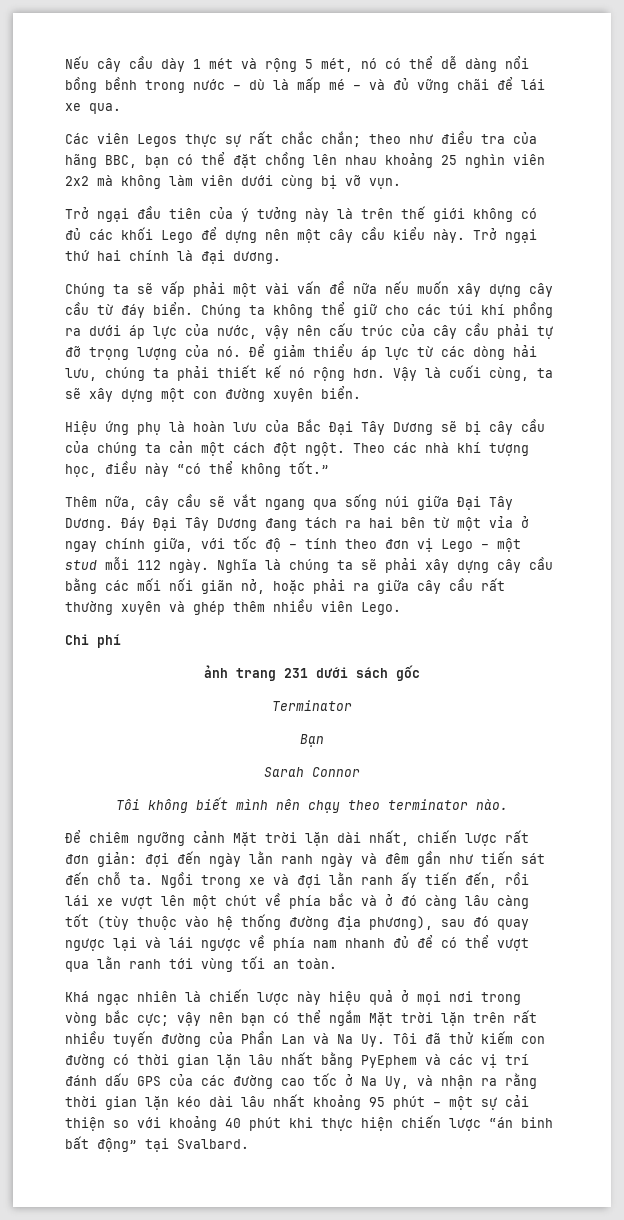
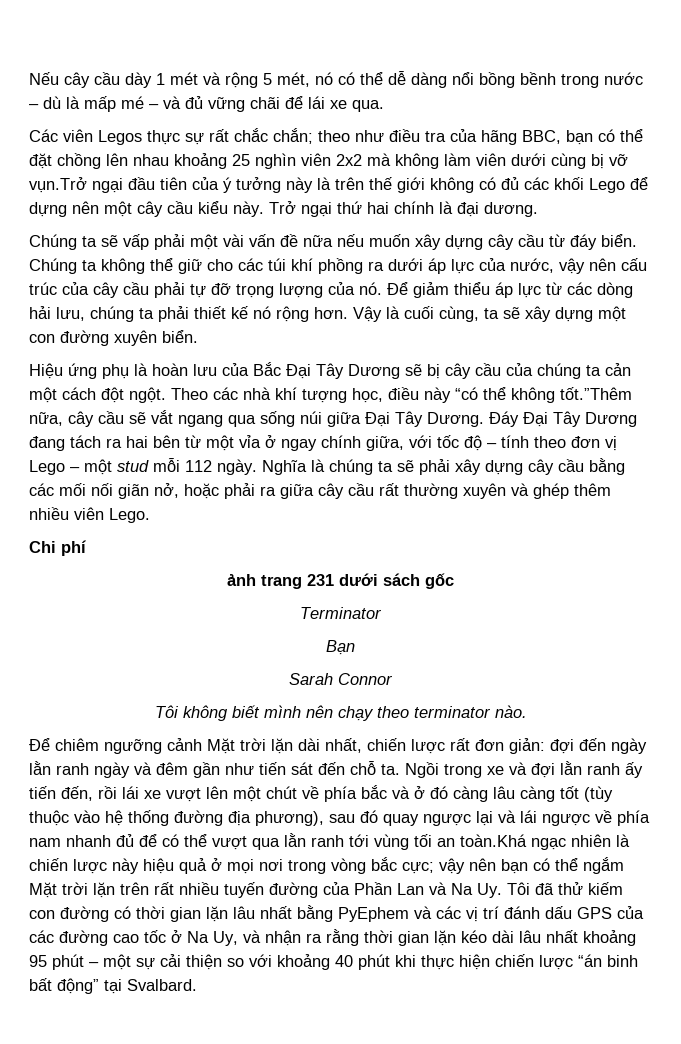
[369,178,401,189] [65,207,89,219] vụn. // Trở -> [29,177,87,193] vụn.Trở
[289,461,329,474] [65,496,97,507] tốt.” // Thêm -> [560,387,632,400] tốt.”Thêm
[297,958,337,969] [65,991,89,1002] toàn. // Khá -> [460,834,527,847] toàn.Khá

